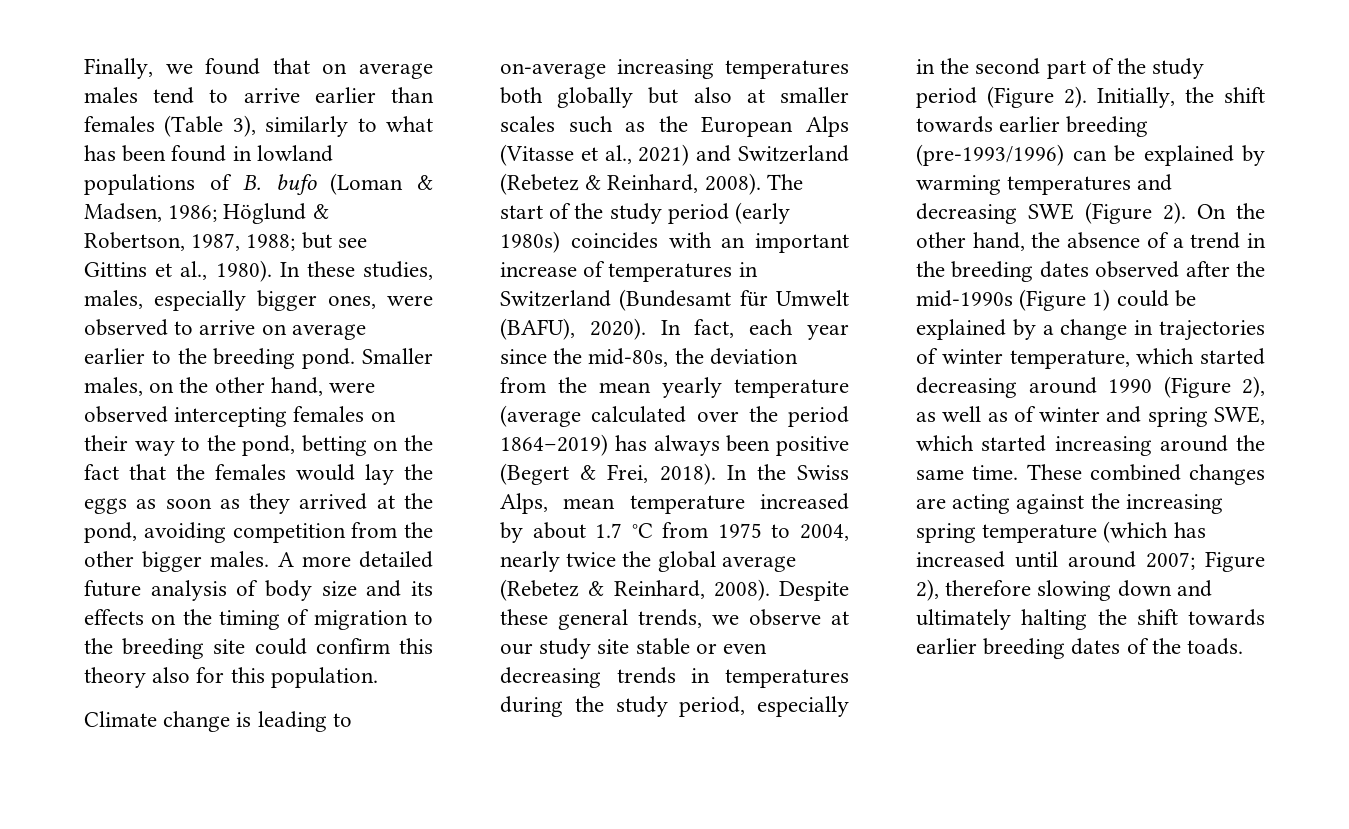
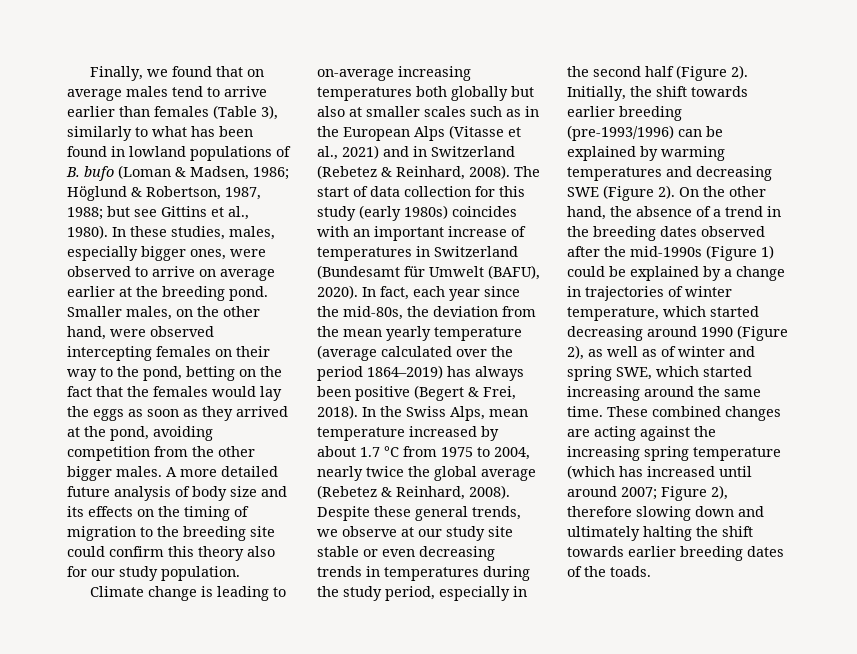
[151,350,171,364] to -> [119,287,132,297] at
[230,667,265,683] this -> [91,566,158,581] our study
(646, 127) none -> [525,106,539,117] in
(732, 153) none -> [413,146,427,157] in
[574,203,729,224] the study period -> [370,186,525,197] [317,206,356,221] data collection for this study
[1046,58,1205,79] [916,87,977,108] part of the study period -> [645,66,674,77] half

